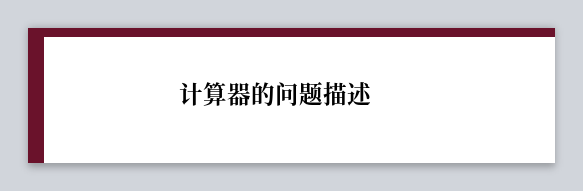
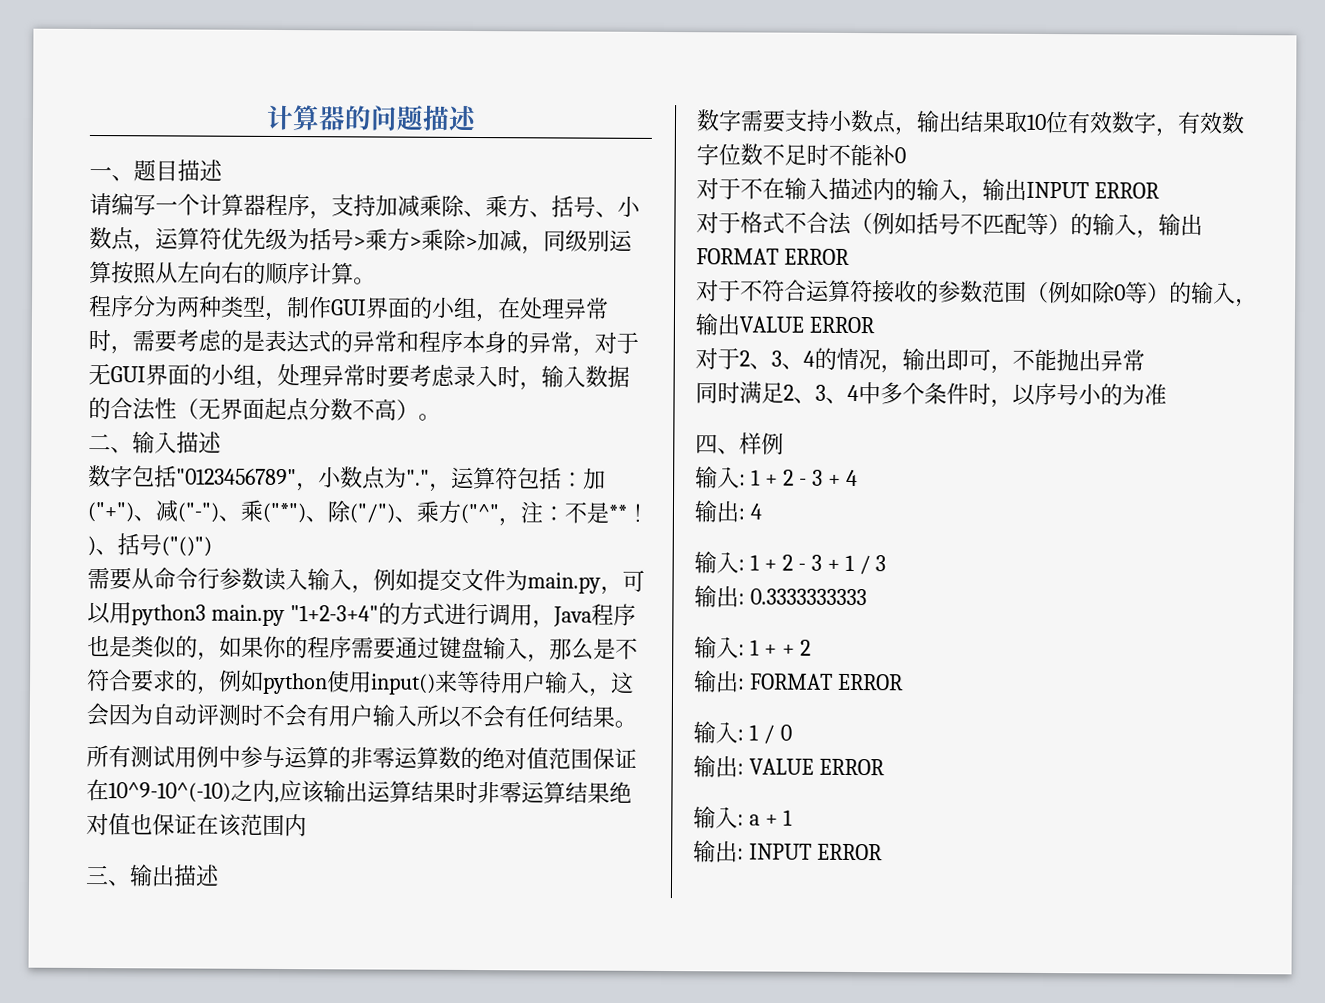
(372, 94) none -> [89,159,223,182] [89,192,641,220] [89,226,633,255] [89,260,376,286] [88,294,609,323] [88,328,639,357] [88,362,630,391] [88,396,441,422] [88,431,222,454] [88,464,606,492] [87,499,649,527] [87,533,212,557] [87,566,645,595] [87,601,636,629] [87,634,638,663] [86,668,634,697] [86,702,637,729] [86,744,637,770] [86,778,632,804] [86,812,307,837] [85,864,220,887] [696,109,1245,137] [696,143,906,167] [696,177,1160,204] [696,211,1203,239] [696,248,850,265] [696,279,1258,308] [695,313,875,336] [695,347,1145,374] [695,381,1167,408] [695,432,784,455] [695,466,858,489] [694,500,762,523] [694,551,887,575] [694,585,867,608] [694,636,811,659] [694,670,904,693] [693,721,792,744] [693,755,885,778] [693,806,793,829] [693,840,883,863] // 一、题目描述 // 请编写一个计算器程序，支持加减乘除、乘方、括号、小数点，运算符优先级为括号>乘方>乘除>加减，同级别运算按照从左向右的顺序计算。 // 程序分为两种类型，制作GUI界面的小组，在处理异常时，需要考虑的是表达式的异常和程序本身的异常，对于无GUI界面的小组，处理异常时要考虑录入时，输入数据的合法性（无界面起点分数不高）。 // 二、输入描述 // 数字包括"0123456789"，小数点为"."，运算符包括：加("+")、减("-")、乘("*")、除("/")、乘方("^"，注：不是**！)、括号("()") // 需要从命令行参数读入输入，例如提交文件为main.py，可以用python3 main.py "1+2-3+4"的方式进行调用，Java程序也是类似的，如果你的程序需要通过键盘输入，那么是不符合要求的，例如python使用input()来等待用户输入，这会因为自动评测时不会有用户输入所以不会有任何结果。 // 所有测试用例中参与运算的非零运算数的绝对值范围保证在10^9-10^(-10)之内,应该输出运算结果时非零运算结果绝对值也保证在该范围内 // 三、输出描述 // 数字需要支持小数点，输出结果取10位有效数字，有效数字位数不足时不能补0 // 对于不在输入描述内的输入，输出INPUT ERROR // 对于格式不合法（例如括号不匹配等）的输入，输出FORMAT ERROR // 对于不符合运算符接收的参数范围（例如除0等）的输入，输出VALUE ERROR // 对于2、3、4的情况，输出即可，不能抛出异常 // 同时满足2、3、4中多个条件时，以序号小的为准 // 四、样例 // 输入: 1 + 2 - 3 + 4 // 输出: 4 // 输入: 1 + 2 - 3 + 1 / 3 // 输出: 0.3333333333 // 输入: 1 + + 2 // 输出: FORMAT ERROR // 输入: 1 / 0 // 输出: VALUE ERROR // 输入: a + 1 // 输出: INPUT ERROR

